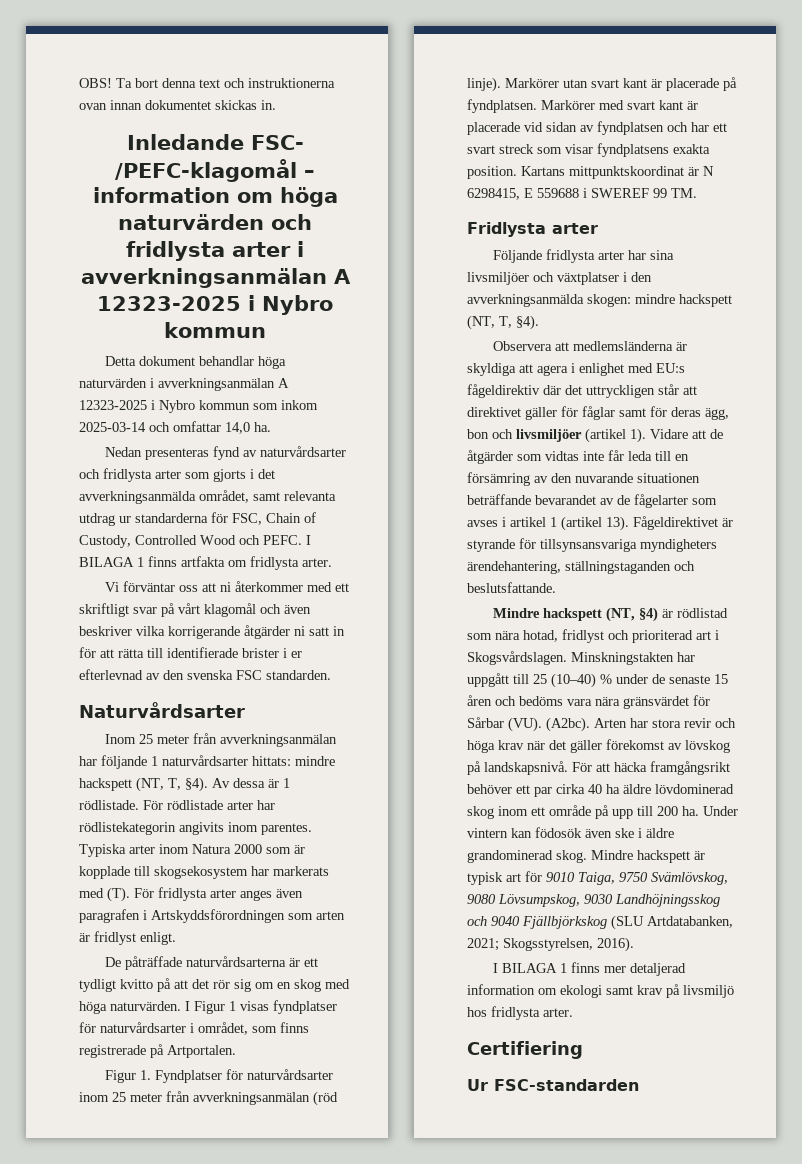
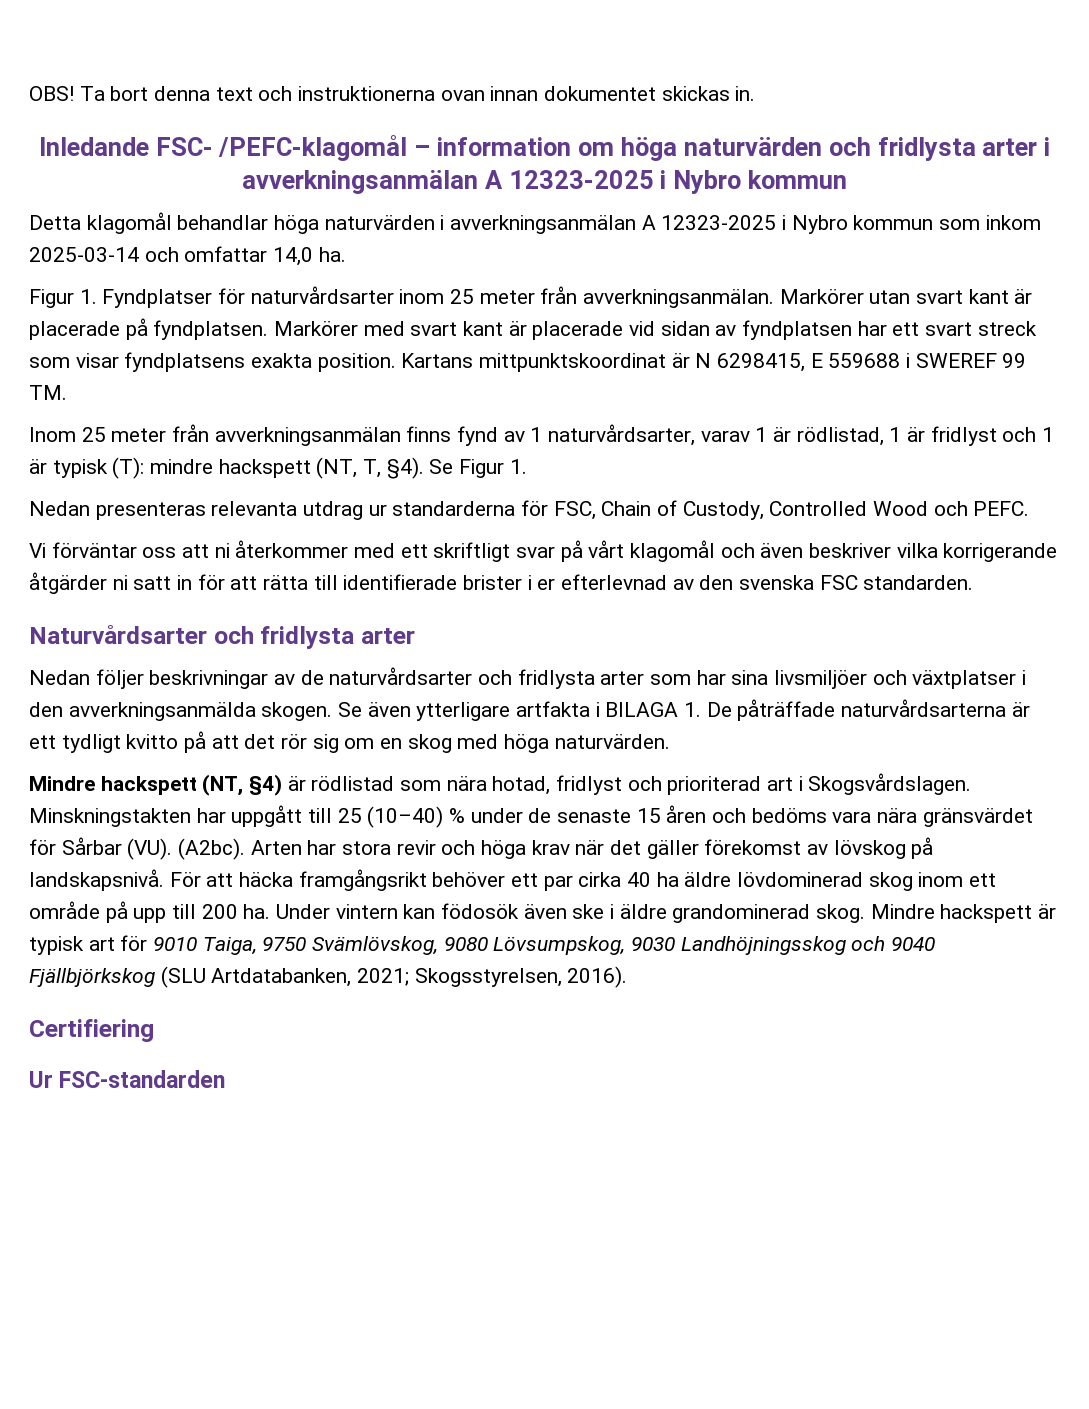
[139,356,196,366] dokument -> [86,212,172,234] klagomål
[105,446,347,460] [79,468,275,482] [79,490,280,504] Nedan presenteras fynd av naturvårdsarter och fridlysta arter som gjorts i det avverkningsanmälda området, samt -> [29,286,1033,308] [29,318,1037,340] [29,352,1027,372] [29,385,67,400] [29,424,1055,446] [29,457,527,479] [29,501,206,520] Figur 1. Fyndplatser för naturvårdsarter inom 25 meter från avverkningsanmälan. Markörer utan svart kant är placerade på fyndplatsen. Markörer med svart kant är placerade vid sidan av fyndplatsen har ett svart streck som visar fyndplatsens exakta position. Kartans mittpunktskoordinat är N 6298415, E 559688 i SWEREF 99 TM. // Inom 25 meter från avverkningsanmälan finns fynd av 1 naturvårdsarter, varav 1 är rödlistad, 1 är fridlyst och 1 är typisk (T): mindre hackspett (NT, T, §4). Se Figur 1. // Nedan presenteras
[306,535,311,545] [79,556,332,570] I BILAGA 1 finns artfakta om fridlysta arter. -> (1030, 508) none
[105,733,338,747] [79,755,335,769] [79,777,290,792] [79,800,275,810] [79,822,312,835] [79,844,305,857] [79,866,329,879] [79,887,303,902] [79,909,345,923] [79,931,176,945] // Inom 25 meter från avverkningsanmälan har följande 1 naturvårdsarter hittats: mindre hackspett (NT, T, §4). Av dessa är 1 rödlistade. För rödlistade arter har rödlistekategorin angivits inom parentes. Typiska arter inom Natura 2000 som är kopplade till skogsekosystem har markerats med (T). För fridlysta arter anges även paragrafen i Artskyddsförordningen som arten är fridlyst enligt. // -> [213,626,415,649] [29,667,1027,689] [29,701,702,721] och fridlysta arter // Nedan följer beskrivningar av de naturvårdsarter och fridlysta arter som har sina livsmiljöer och växtplatser i den avverkningsanmälda skogen. Se även ytterligare artfakta i BILAGA 1.
[185,1000,337,1014] [79,1022,309,1035] [79,1044,236,1058] [105,1069,334,1083] [79,1091,338,1106] [467,77,737,92] [467,99,698,113] [467,121,727,135] [467,143,710,157] [467,166,714,179] [467,188,697,200] [467,222,598,237] [493,249,675,263] [467,272,652,285] [467,294,732,307] [467,315,539,330] [493,341,688,351] [467,363,685,376] [467,384,697,398] [467,406,729,420] [467,428,723,443] [467,450,689,464] [467,472,700,486] [467,494,717,508] [467,516,733,531] [467,538,717,552] [467,561,695,574] [467,582,556,593] I Figur 1 visas fyndplatser för naturvårdsarter i området, som finns registrerade på Artportalen. // Figur 1. Fyndplatser för naturvårdsarter inom 25 meter från avverkningsanmälan (röd linje). Markörer utan svart kant är placerade på fyndplatsen. Markörer med svart kant är placerade vid sidan av fyndplatsen och har ett svart streck som visar fyndplatsens exakta position. Kartans mittpunktskoordinat är N 6298415, E 559688 i SWEREF 99 TM. // Fridlysta arter // Följande fridlysta arter har sina livsmiljöer och växtplatser i den avverkningsanmälda skogen: mindre hackspett (NT, T, §4). // Observera att medlemsländerna är skyldiga att agera i enlighet med EU:s fågeldirektiv där det uttryckligen står att direktivet gäller för fåglar samt för deras ägg, bon och livsmiljöer (artikel 1). Vidare att de åtgärder som vidtas inte får leda till en försämring av den nuvarande situationen beträffande bevarandet av de fågelarter som avses i artikel 1 (artikel 13). Fågeldirektivet är styrande för tillsynsansvariga myndigheters ärendehantering, ställningstaganden och beslutsfattande. -> (670, 741) none
[493,962,687,976] [467,984,734,998] [467,1006,573,1020] // I BILAGA 1 finns mer detaljerad information om ekologi samt krav på livsmiljö hos fridlysta arter. -> (628, 977) none

